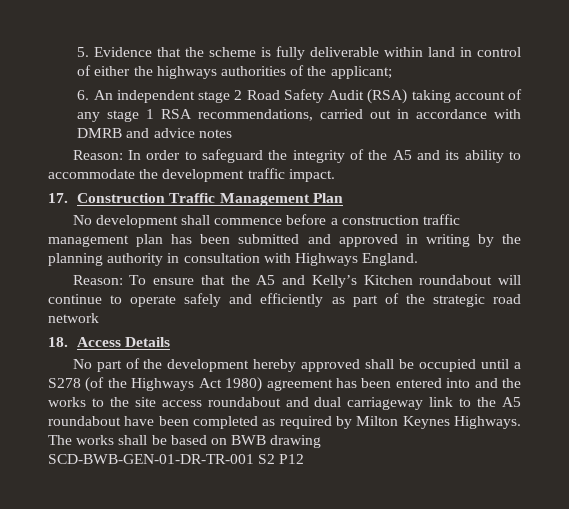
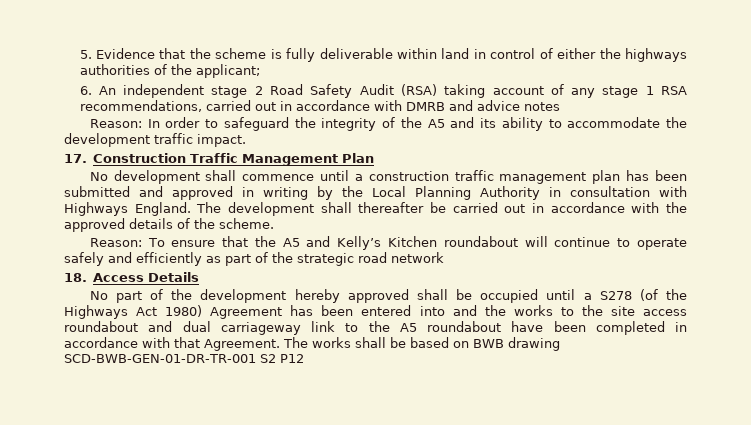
[286,214,327,225] before -> [320,170,350,181] until
[48,253,164,266] planning authority -> [372,186,540,200] Local Planning Authority
(419, 259) none -> [196,202,687,216] [64,218,274,232] The development shall thereafter be carried out in accordance with the approved details of the scheme.
[266,379,333,391] agreement -> [210,307,283,319] Agreement
[262,416,521,429] as required by Milton Keynes Highways. -> [675,322,687,332] [64,337,280,351] in accordance with that Agreement.

